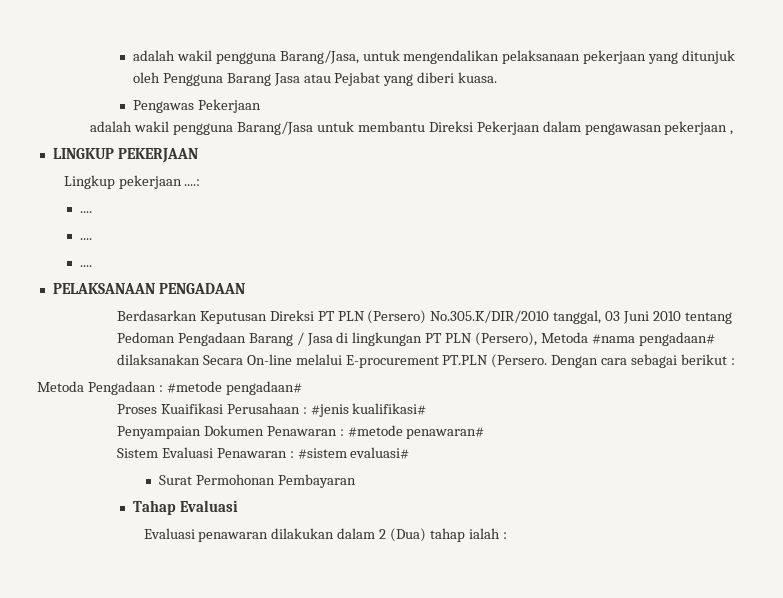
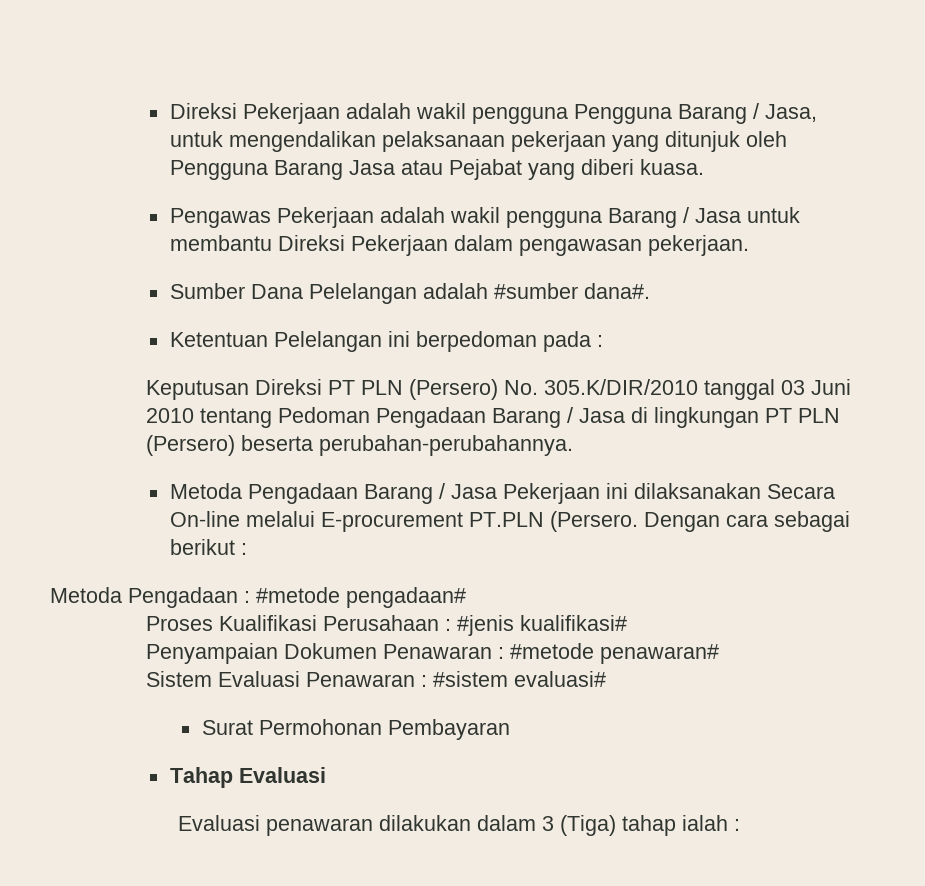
[132,50,359,64] adalah wakil pengguna Barang/Jasa, -> [169,103,817,124] Direksi Pekerjaan adalah wakil pengguna Pengguna Barang / Jasa,
[90,121,314,135] // adalah wakil pengguna Barang/Jasa -> [379,207,741,228] adalah wakil pengguna Barang / Jasa
[664,121,734,135] [52,148,198,163] [63,175,201,189] [79,211,92,213] [79,238,92,240] [79,265,92,267] [52,283,245,294] [116,310,197,321] pekerjaan , // LINGKUP PEKERJAAN // Lingkup pekerjaan ....: // .... // .... // .... // PELAKSANAAN PENGADAAN // Berdasarkan -> [647,235,749,256] [169,283,650,304] [169,331,603,352] pekerjaan. // Sumber Dana Pelelangan adalah #sumber dana#. // Ketentuan Pelelangan ini berpedoman pada : //
[430,310,602,324] No.305.K/DIR/2010 tanggal, -> [504,379,776,400] No. 305.K/DIR/2010 tanggal
[475,332,715,346] (Persero), Metoda #nama pengadaan# -> [146,435,574,456] [169,483,628,504] (Persero) beserta perubahan-perubahannya. // Metoda Pengadaan Barang / Jasa Pekerjaan ini
[160,403,223,414] Kuaifikasi -> [219,615,318,631] Kualifikasi
[379,528,427,542] 2 (Dua) -> [542,815,617,836] 3 (Tiga)

